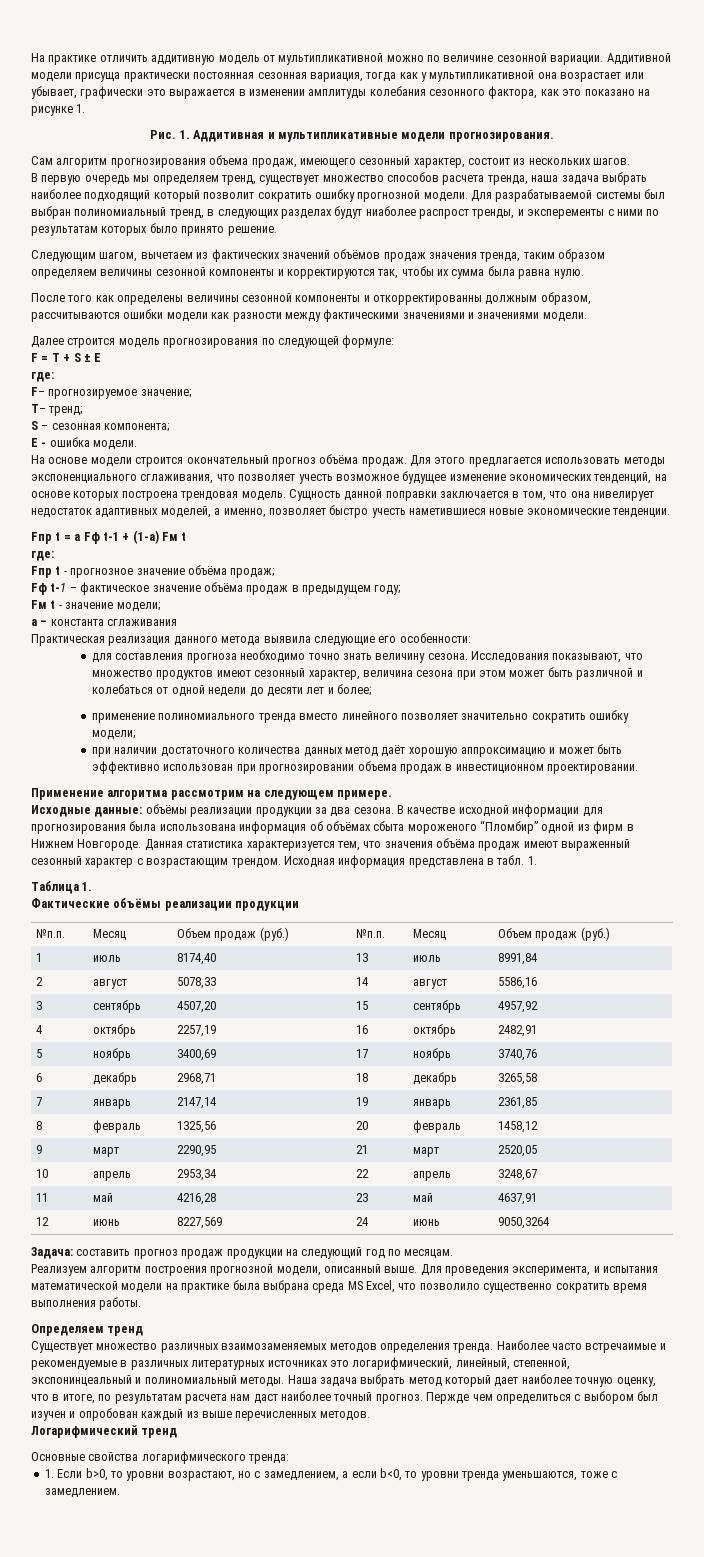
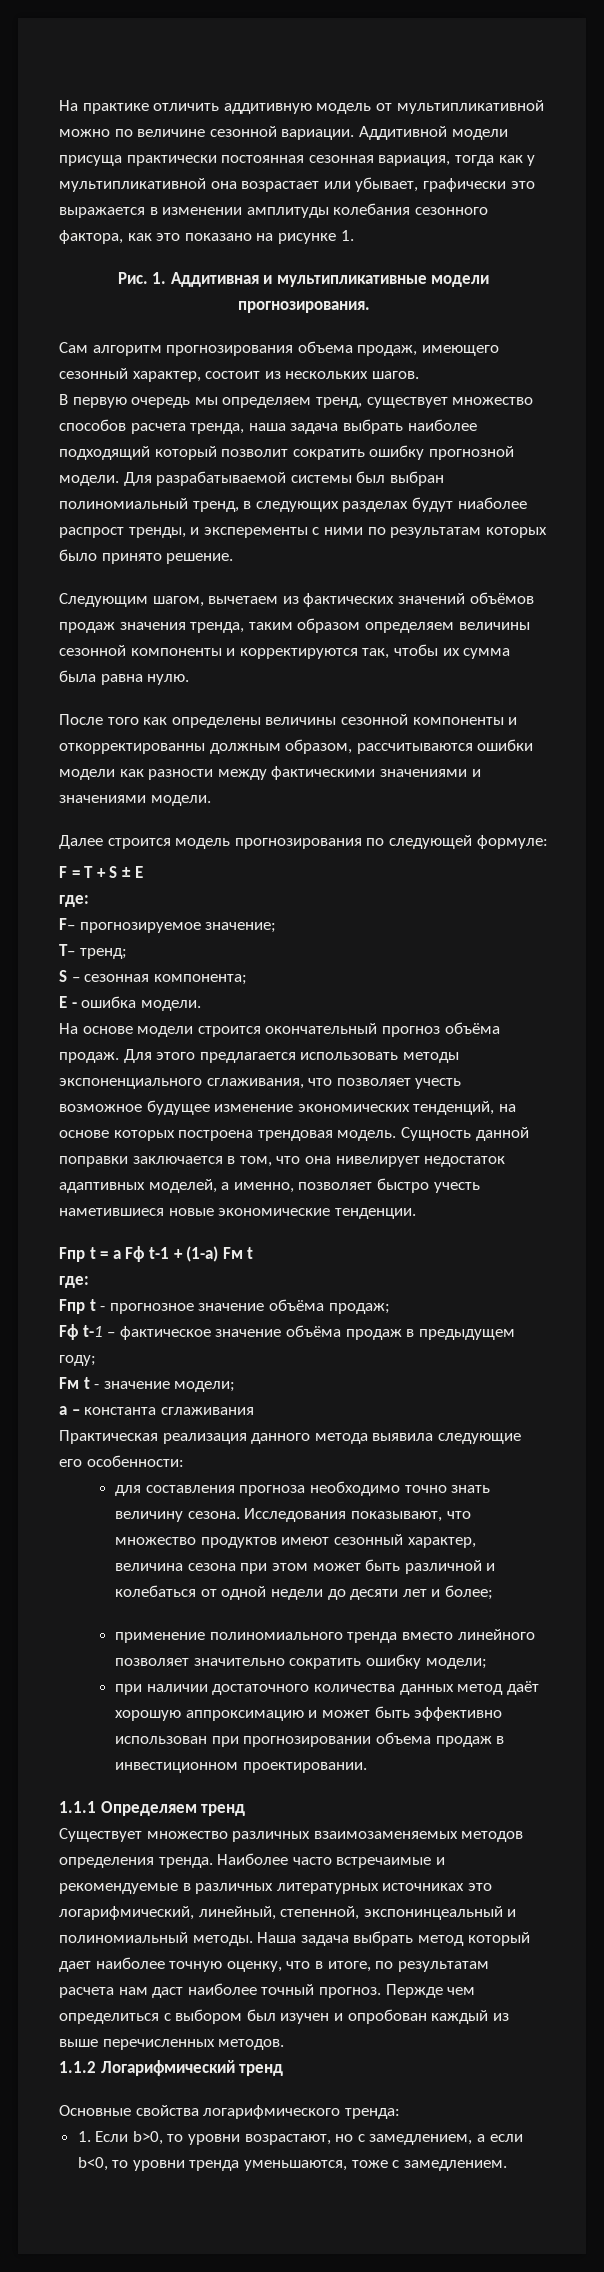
[31,788,392,800] [31,804,603,817] [31,820,634,834] [31,838,631,851] [31,855,537,868] [31,881,93,894] [31,898,300,911] [36,929,66,938] [93,929,127,941] [177,927,289,941] [356,929,386,938] [413,929,447,941] [498,927,610,941] [36,953,43,962] [93,955,122,962] [177,953,217,965] [356,953,369,962] [413,955,442,962] [498,953,538,965] [36,977,44,986] [93,979,128,989] [177,977,217,989] [356,977,369,986] [413,979,448,989] [498,977,538,989] [36,1001,43,1010] [93,1000,142,1013] [177,1001,217,1013] [356,1001,369,1010] [413,1000,462,1013] [498,1001,539,1013] [36,1025,43,1034] [93,1024,137,1037] [177,1025,217,1037] [356,1025,369,1034] [413,1024,457,1037] [498,1025,538,1037] [36,1049,43,1058] [93,1048,132,1061] [177,1049,217,1061] [356,1049,369,1058] [413,1048,452,1061] [498,1049,538,1061] [36,1073,43,1082] [93,1072,138,1085] [177,1073,217,1085] [356,1073,369,1082] [413,1072,458,1085] [498,1073,538,1085] [36,1097,43,1106] [93,1099,132,1109] [177,1097,217,1109] [356,1097,369,1106] [413,1099,452,1109] [498,1097,538,1109] [36,1121,43,1130] [93,1120,142,1133] [177,1121,217,1133] [356,1121,369,1130] [413,1120,462,1133] [498,1121,539,1133] [36,1145,43,1154] [93,1147,120,1157] [177,1145,217,1157] [356,1145,369,1154] [413,1147,440,1157] [498,1145,538,1157] [36,1169,49,1178] [93,1171,132,1181] [177,1169,217,1181] [356,1169,370,1178] [413,1171,452,1181] [498,1169,538,1181] [36,1193,49,1202] [93,1193,114,1202] [177,1193,217,1205] [356,1193,369,1202] [413,1193,434,1202] [498,1193,538,1205] [36,1217,50,1226] [93,1219,121,1226] [177,1217,223,1229] [356,1217,369,1226] [413,1219,441,1226] [498,1217,550,1229] [31,1247,454,1259] [31,1264,659,1276] [31,1280,647,1293] [31,1297,142,1310] Применение алгоритма рассмотрим на следующем примере. // Исходные данные: объёмы реализации продукции за два сезона. В качестве исходной информации для прогнозирования была использована информация об объёмах сбыта мороженого “Пломбир” одной из фирм в Нижнем Новгороде. Данная статистика характеризуется тем, что значения объёма продаж имеют выраженный сезонный характер с возрастающим трендом. Исходная информация представлена в табл. 1. // Таблица 1. // Фактические объёмы реализации продукции // №п.п. | Месяц | Объем продаж (руб.) | №п.п. | Месяц | Объем продаж (руб.) // 1 | июль | 8174,40 | 13 | июль | 8991,84 // 2 | август | 5078,33 | 14 | август | 5586,16 // 3 | сентябрь | 4507,20 | 15 | сентябрь | 4957,92 // 4 | октябрь | 2257,19 | 16 | октябрь | 2482,91 // 5 | ноябрь | 3400,69 | 17 | ноябрь | 3740,76 // 6 | декабрь | 2968,71 | 18 | декабрь | 3265,58 // 7 | январь | 2147,14 | 19 | январь | 2361,85 // 8 | февраль | 1325,56 | 20 | февраль | 1458,12 // 9 | март | 2290,95 | 21 | март | 2520,05 // 10 | апрель | 2953,34 | 22 | апрель | 3248,67 // 11 | май | 4216,28 | 23 | май | 4637,91 // 12 | июнь | 8227,569 | 24 | июнь | 9050,3264 // Задача: составить прогноз продаж продукции на следующий год по месяцам. // Реализуем алгоритм построения прогнозной модели, описанный выше. Для проведения эксперимента, и испытания математической модели на практике была выбрана среда MS Excel, что позволило существенно сократить время выполнения работы. // -> [59,1801,96,1813] 1.1.1
(370, 1416) none -> [59,2061,96,2073] 1.1.2

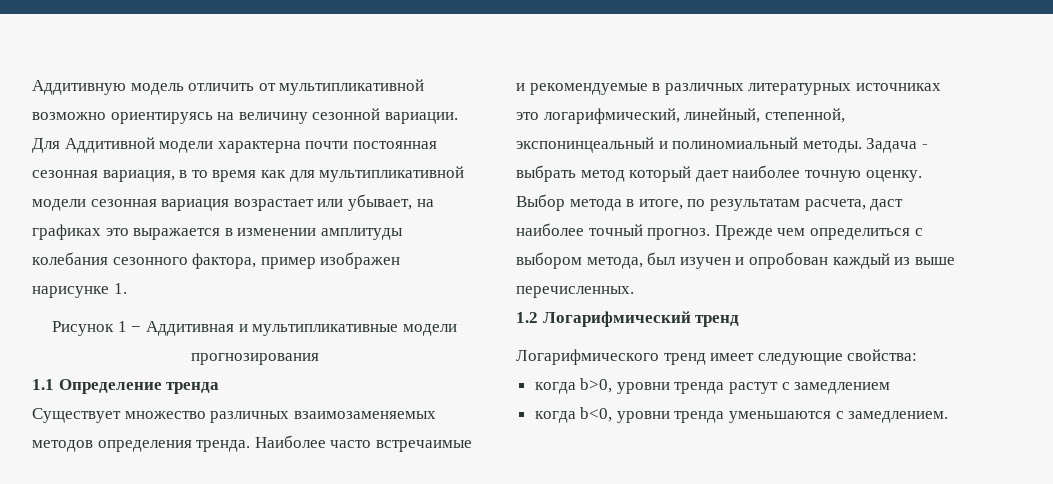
[59,100,544,114] [59,129,206,137] На практике отличить аддитивную модель от мультипликативной можно по величине -> [32,79,425,95] [32,112,308,124] Аддитивную модель отличить от мультипликативной возможно ориентируясь на величину
(355, 134) none -> [32,138,60,153] Для
[59,155,217,166] присуща практически -> [217,141,349,153] характерна почти
[454,155,536,166] [59,178,237,192] тогда как у мультипликативной она -> [179,166,465,182] [32,199,230,211] в то время как для мультипликативной модели сезонная вариация
[422,178,506,192] графически -> [416,199,434,207] [32,224,101,240] на графиках
[127,230,354,244] [117,272,490,287] [237,301,370,313] [59,341,499,356] [59,368,419,382] [59,394,534,408] [59,419,477,434] [59,445,514,460] [59,471,444,486] [59,497,527,512] [59,527,547,538] [59,549,234,564] [59,592,534,607] [59,618,530,633] [59,644,511,659] [59,670,190,685] [59,714,518,728] [59,739,534,754] [59,766,481,780] [59,795,211,806] [59,835,548,849] [59,866,143,878] [59,895,89,907] [59,918,277,933] [59,944,127,959] [59,970,247,985] [59,996,201,1011] [59,1022,500,1037] [59,1049,459,1063] [59,1078,462,1089] [59,1100,516,1115] [59,1127,529,1141] [59,1156,506,1167] [59,1178,480,1193] [59,1208,416,1219] [59,1246,254,1262] [59,1276,89,1288] [59,1299,390,1314] [59,1324,515,1340] [59,1355,96,1366] [59,1377,236,1392] [59,1406,254,1415] [59,1430,521,1444] [59,1455,184,1467] [115,1481,491,1496] [115,1508,471,1522] [115,1534,476,1548] [115,1559,496,1574] [115,1585,493,1600] [115,1629,535,1643] [115,1654,487,1669] [115,1681,539,1695] [115,1706,503,1721] [115,1732,505,1747] [115,1762,367,1773] [59,1801,246,1816] как это показано на рисунке 1. // Рис. 1. Аддитивная и мультипликативные модели прогнозирования. // Сам алгоритм прогнозирования объема продаж, имеющего сезонный характер, состоит из нескольких шагов. // В первую очередь мы определяем тренд, существует множество способов расчета тренда, наша задача выбрать наиболее подходящий который позволит сократить ошибку прогнозной модели. Для разрабатываемой системы был выбран полиномиальный тренд, в следующих разделах будут ниаболее распрост тренды, и эксперементы с ними по результатам которых было принято решение. // Следующим шагом, вычетаем из фактических значений объёмов продаж значения тренда, таким образом определяем величины сезонной компоненты и корректируются так, чтобы их сумма была равна нулю. // После того как определены величины сезонной компоненты и откорректированны должным образом, рассчитываются ошибки модели как разности между фактическими значениями и значениями модели. // Далее строится модель прогнозирования по следующей формуле: // F = T + S ± E // где: // F– прогнозируемое значение; // Т– тренд; // S – сезонная компонента; // Е - ошибка модели. // На основе модели строится окончательный прогноз объёма продаж. Для этого предлагается использовать методы экспоненциального сглаживания, что позволяет учесть возможное будущее изменение экономических тенденций, на основе которых построена трендовая модель. Сущность данной поправки заключается в том, что она нивелирует недостаток адаптивных моделей, а именно, позволяет быстро учесть наметившиеся новые экономические тенденции. // Fпр t = a Fф t-1 + (1-а) Fм t // где: // Fпр t - прогнозное значение объёма продаж; // Fф t-1 – фактическое значение объёма продаж в предыдущем году; // Fм t - значение модели; // а – константа сглаживания // Практическая реализация данного метода выявила следующие его особенности: // для составления прогноза необходимо точно знать величину сезона. Исследования показывают, что множество продуктов имеют сезонный характер, величина сезона при этом может быть различной и колебаться от одной недели до десяти лет и более; // применение полиномиального тренда вместо линейного позволяет значительно сократить ошибку модели; // при наличии достаточного количества данных метод даёт хорошую аппроксимацию и может быть эффективно использован при прогнозировании объема продаж в инвестиционном проектировании. // 1.1.1 Определяем тренд -> [260,252,401,269] [32,283,127,298] [52,321,457,336] [190,353,319,365] [32,379,220,394] пример изображен нарисунке 1. // Рисунок 1 − Аддитивная и мультипликативные модели прогнозирования // 1.1 Определение тренда
[257,1932,349,1946] Наша задача -> [866,138,928,153] Задача -
[226,1961,311,1972] оценку, что -> [865,170,922,182] [516,194,622,211] оценку. Выбор метода
[59,1987,148,1998] расчета нам -> [804,199,866,211] расчета,
[385,1984,443,1998] Пержде -> [714,225,773,240] Прежде
(243, 2016) none -> [586,257,643,269] метода,
[102,2039,285,2050] [59,2061,96,2073] перечисленных методов. // 1.1.2 -> [516,286,634,298] [516,312,538,323] перечисленных. // 1.2
[59,2105,400,2119] [77,2131,523,2145] [77,2157,388,2171] Основные свойства логарифмического тренда: // 1. Если b>0, то уровни возрастают, но с замедлением, а если b<0, то уровни тренда уменьшаются, тоже -> [516,349,918,365] [534,378,891,394] [534,407,832,423] Логарифмического тренд имеет следующие свойства: // когда b>0, уровни тренда растут с замедлением // когда b<0, уровни тренда уменьшаются

